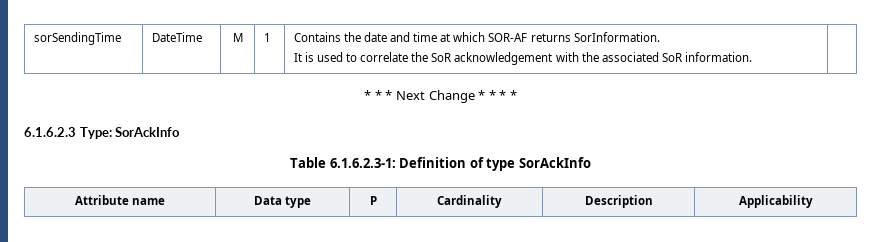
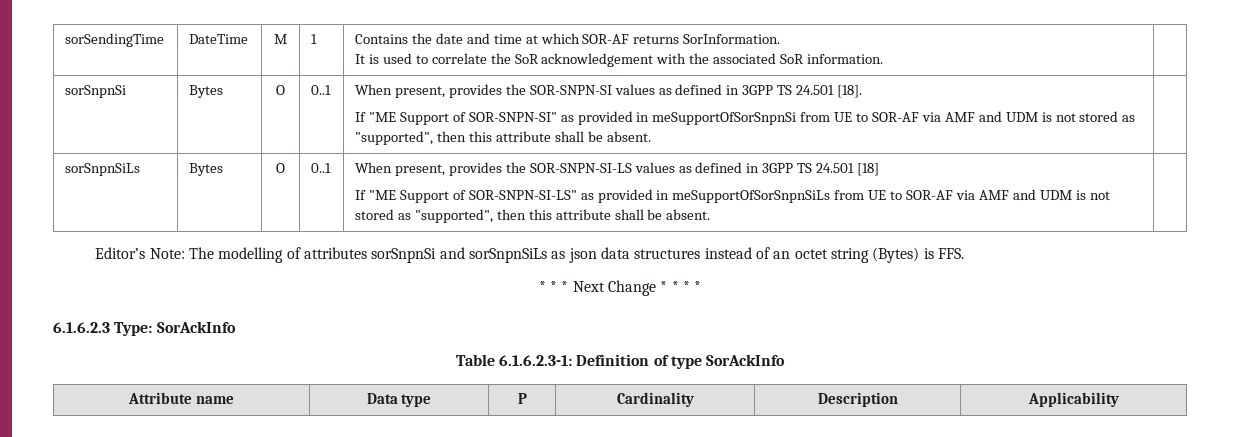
(752, 57) none -> [65,85,127,98] [189,85,224,98] [276,85,285,95] [311,85,332,95] [355,84,863,98] [355,111,1136,125] [355,131,651,145] [65,163,141,176] [189,163,224,176] [276,163,285,173] [311,163,332,173] [355,162,880,176] [355,189,1110,203] [355,209,711,223] [95,247,964,263] // sorSnpnSi | Bytes | O | 0..1 | When present, provides the SOR-SNPN-SI values as defined in 3GPP TS 24.501 [18]. // If "ME Support of SOR-SNPN-SI" as provided in meSupportOfSorSnpnSi from UE to SOR-AF via AMF and UDM is not stored as "supported", then this attribute shall be absent. | // sorSnpnSiLs | Bytes | O | 0..1 | When present, provides the SOR-SNPN-SI-LS values as defined in 3GPP TS 24.501 [18] // If "ME Support of SOR-SNPN-SI-LS" as provided in meSupportOfSorSnpnSiLs from UE to SOR-AF via AMF and UDM is not stored as "supported", then this attribute shall be absent. | // Editor’s Note: The modelling of attributes sorSnpnSi and sorSnpnSiLs as json data structures instead of an octet string (Bytes) is FFS.

